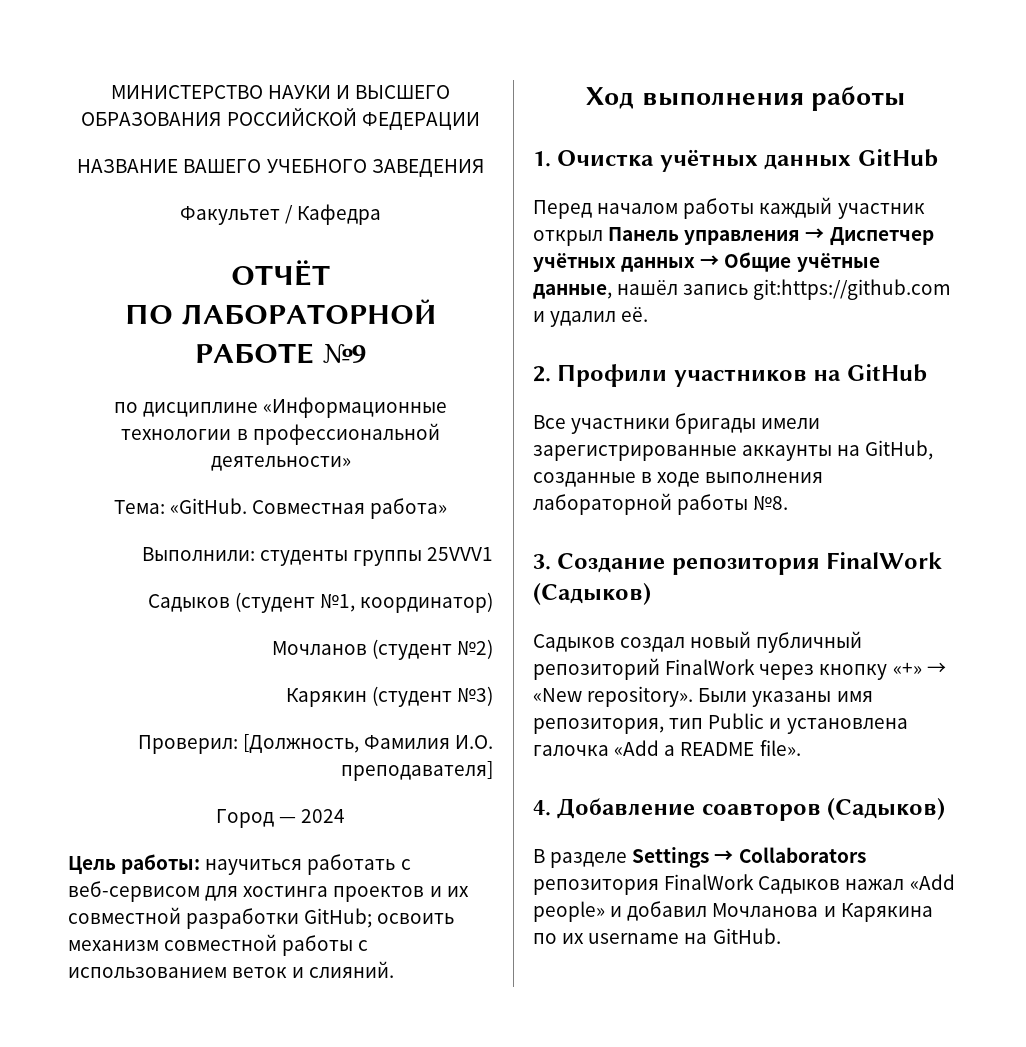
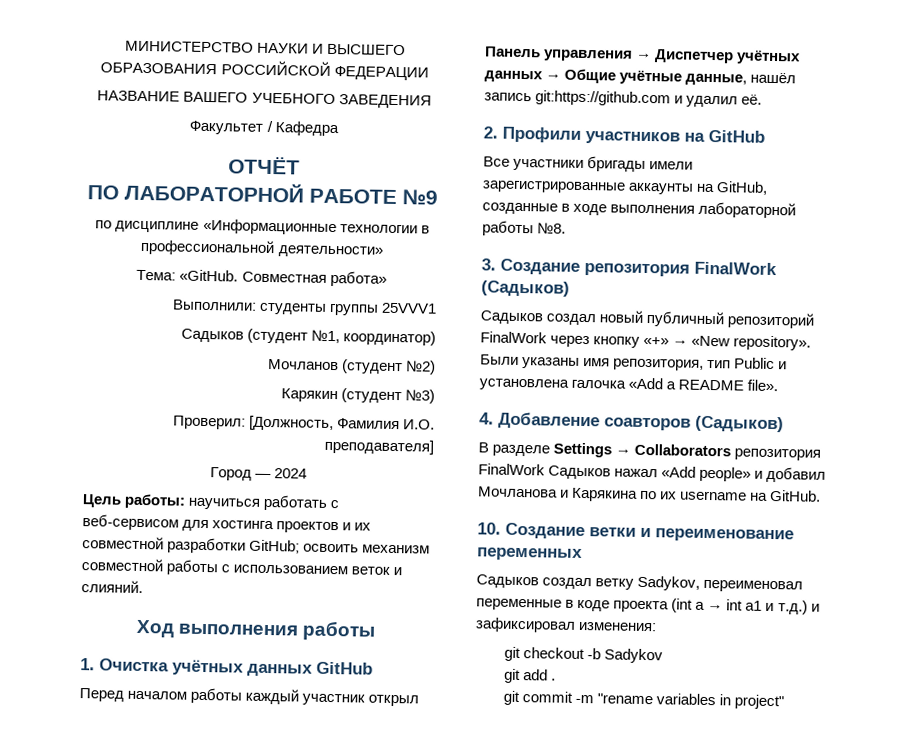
(781, 936) none -> [477,522,794,543] [477,547,583,562] [476,574,804,593] [476,598,820,615] [475,617,658,633] [503,646,664,664] [503,668,557,684] [502,690,785,710] // 10. Создание ветки и переименование переменных // Садыков создал ветку Sadykov, переименовал переменные в коде проекта (int a → int a1 и т.д.) и зафиксировал изменения: // git checkout -b Sadykov // git add . // git commit -m "rename variables in project"

